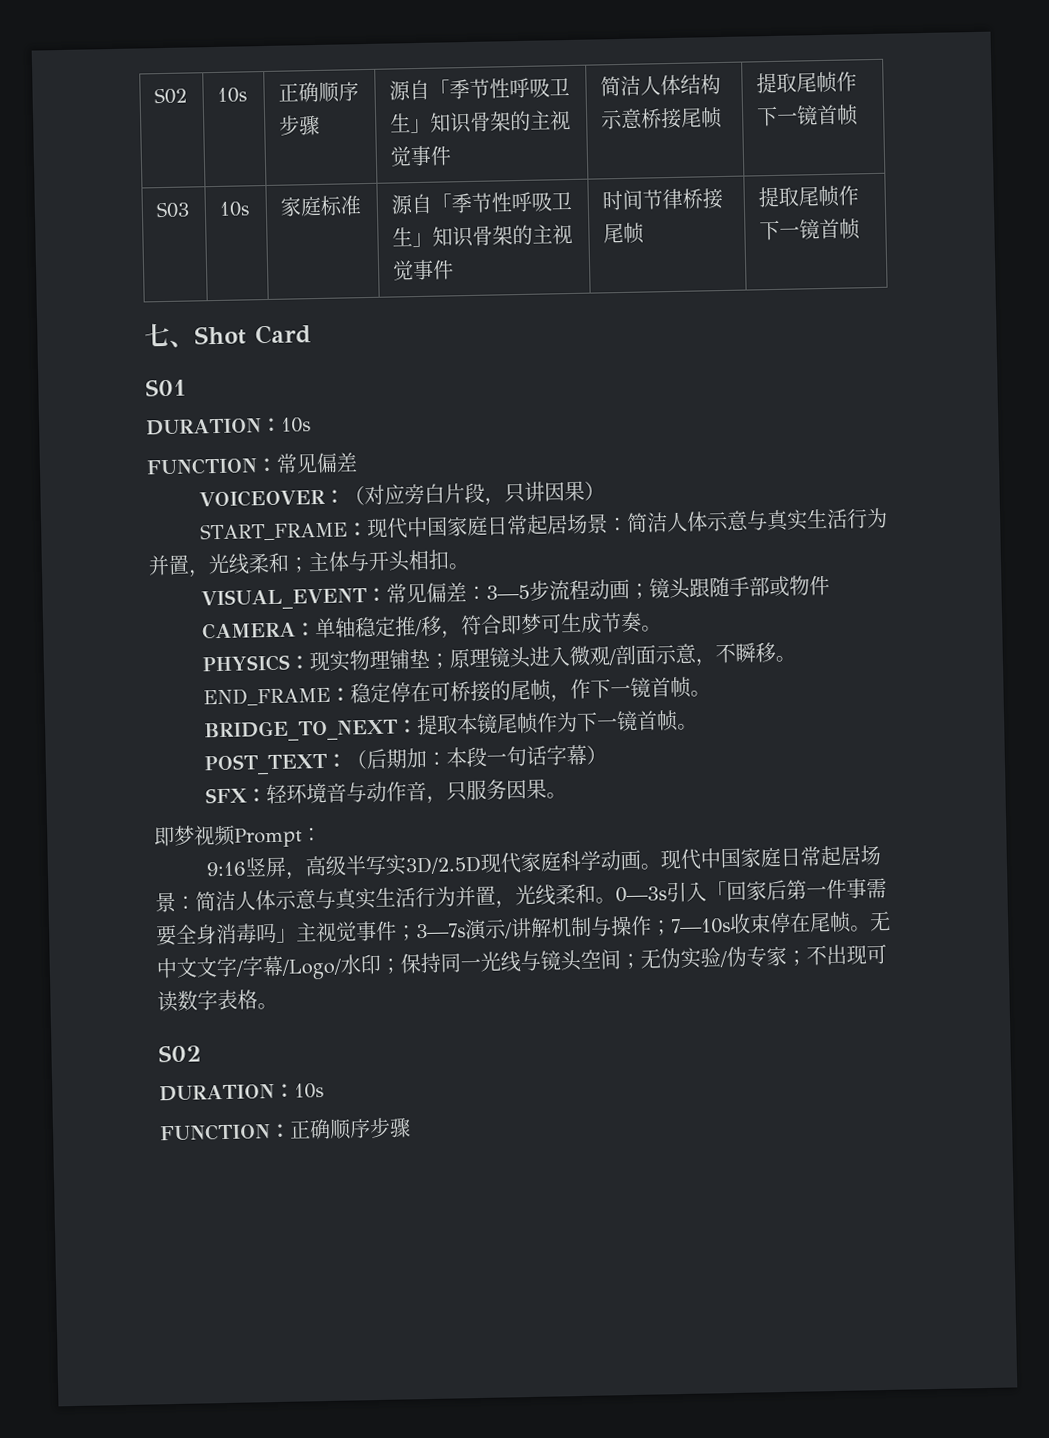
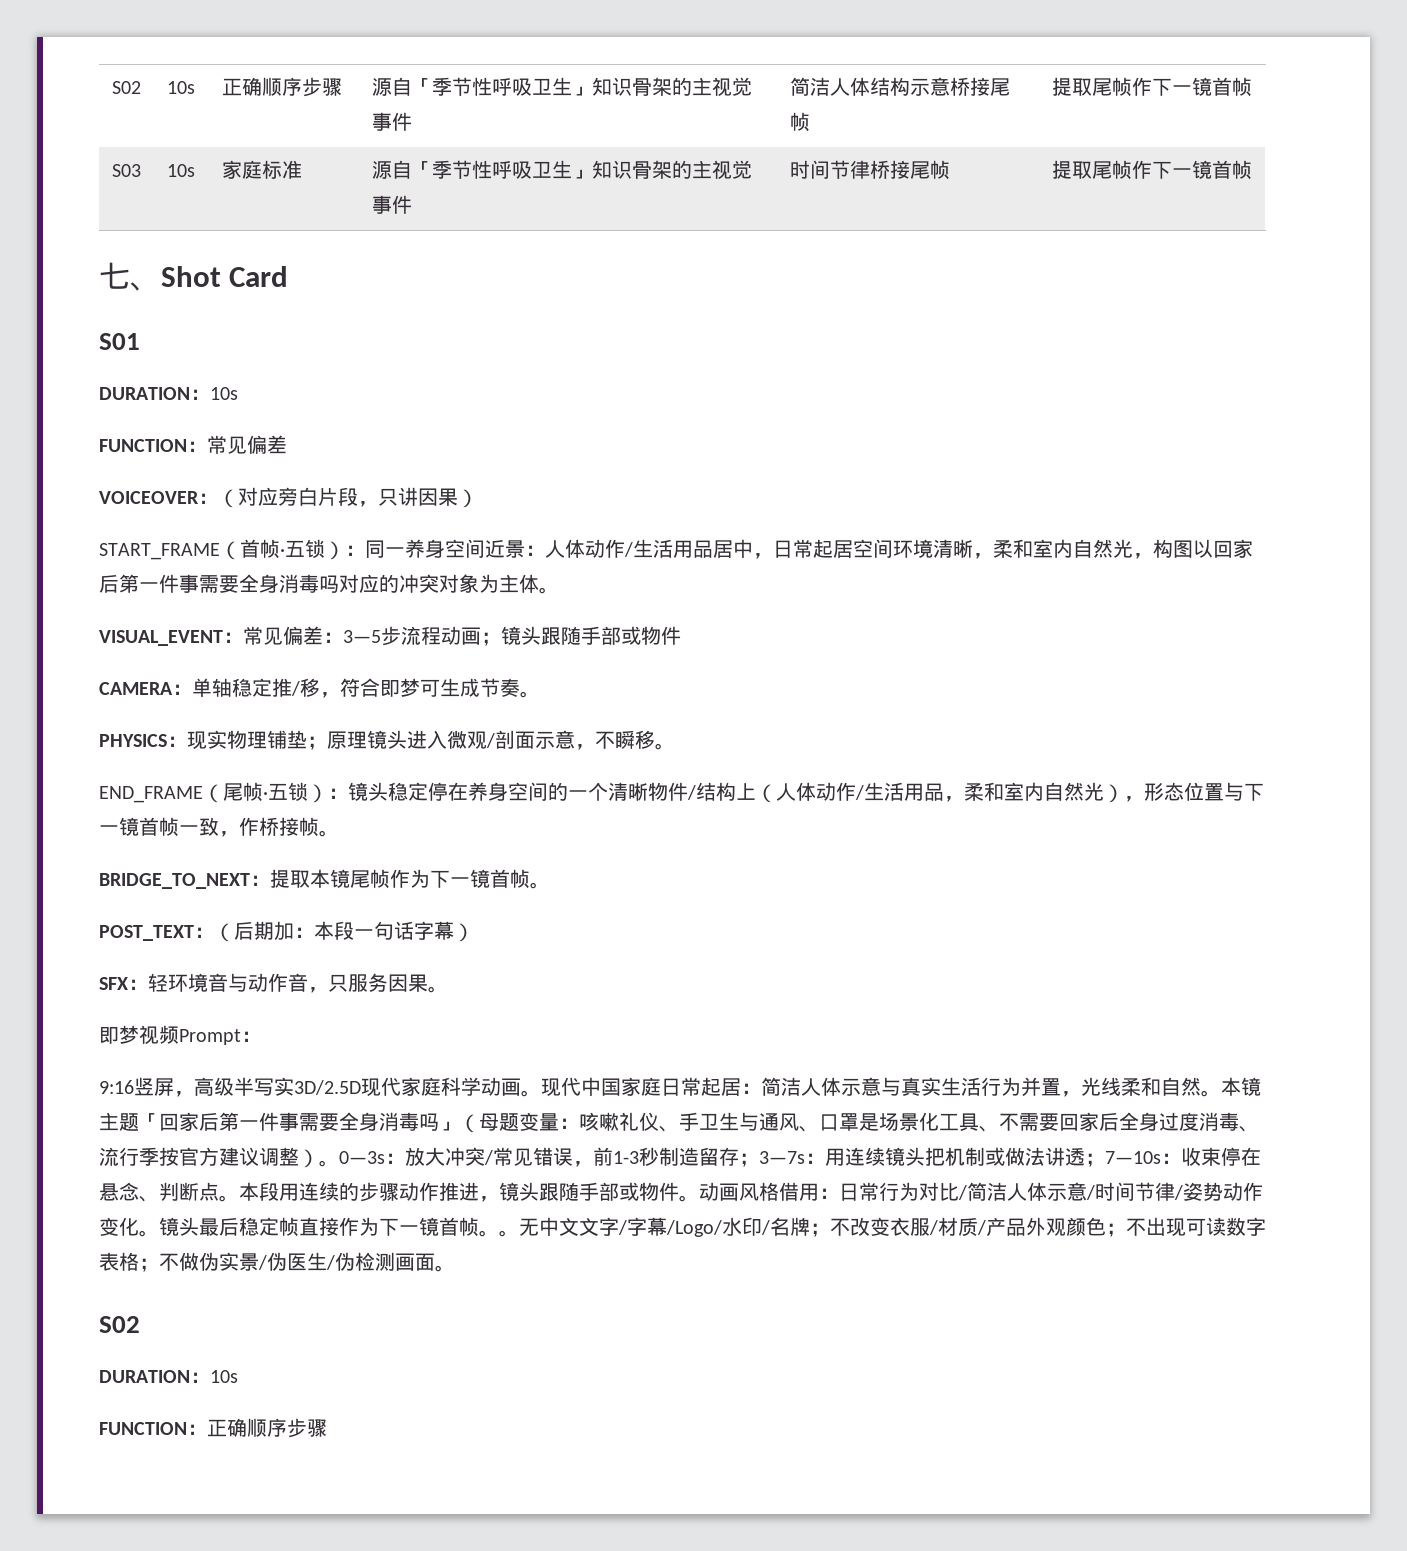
[346,507,888,539] [148,549,450,578] ：现代中国家庭日常起居场景：简洁人体示意与真实生活行为并置，光线柔和；主体与开头相扣 -> [220,539,1253,560] [99,574,539,593] （首帧·五锁）：同一养身空间近景：人体动作/生活用品居中，日常起居空间环境清晰，柔和室内自然光，构图以回家后第一件事需要全身消毒吗对应的冲突对象为主体
[329,677,671,704] ：稳定停在可桥接的尾帧，作下一镜首 -> [203,782,1264,803] [99,817,299,837] （尾帧·五锁）：镜头稳定停在养身空间的一个清晰物件/结构上（人体动作/生活用品，柔和室内自然光），形态位置与下一镜首帧一致，作桥接
[859,845,881,866] [155,891,176,913] 场景 -> (741, 1087) none
[595,881,707,904] 。0—3s引入 -> [1161,1077,1261,1097] [99,1112,139,1131] 自然。本镜主题
[295,911,852,943] 主视觉事件；3—7s演示/讲解机制与操作；7—10s收束停在尾帧 -> [459,1112,1259,1133] [99,1147,1261,1168] [99,1182,1263,1202] [99,1217,499,1237] （母题变量：咳嗽礼仪、手卫生与通风、口罩是场景化工具、不需要回家后全身过度消毒、流行季按官方建议调整）。0—3s：放大冲突/常见错误，前1-3秒制造留存；3—7s：用连续镜头把机制或做法讲透；7—10s：收束停在悬念、判断点。本段用连续的步骤动作推进，镜头跟随手部或物件。动画风格借用：日常行为对比/简洁人体示意/时间节律/姿势动作变化。镜头最后稳定帧直接作为下一镜首帧。
[380,945,787,974] ；保持同一光线与镜头空间；无伪实验/伪专家 -> [761,1217,1106,1237] /名牌；不改变衣服/材质/产品外观颜色
(258, 999) none -> [139,1252,435,1272] ；不做伪实景/伪医生/伪检测画面

